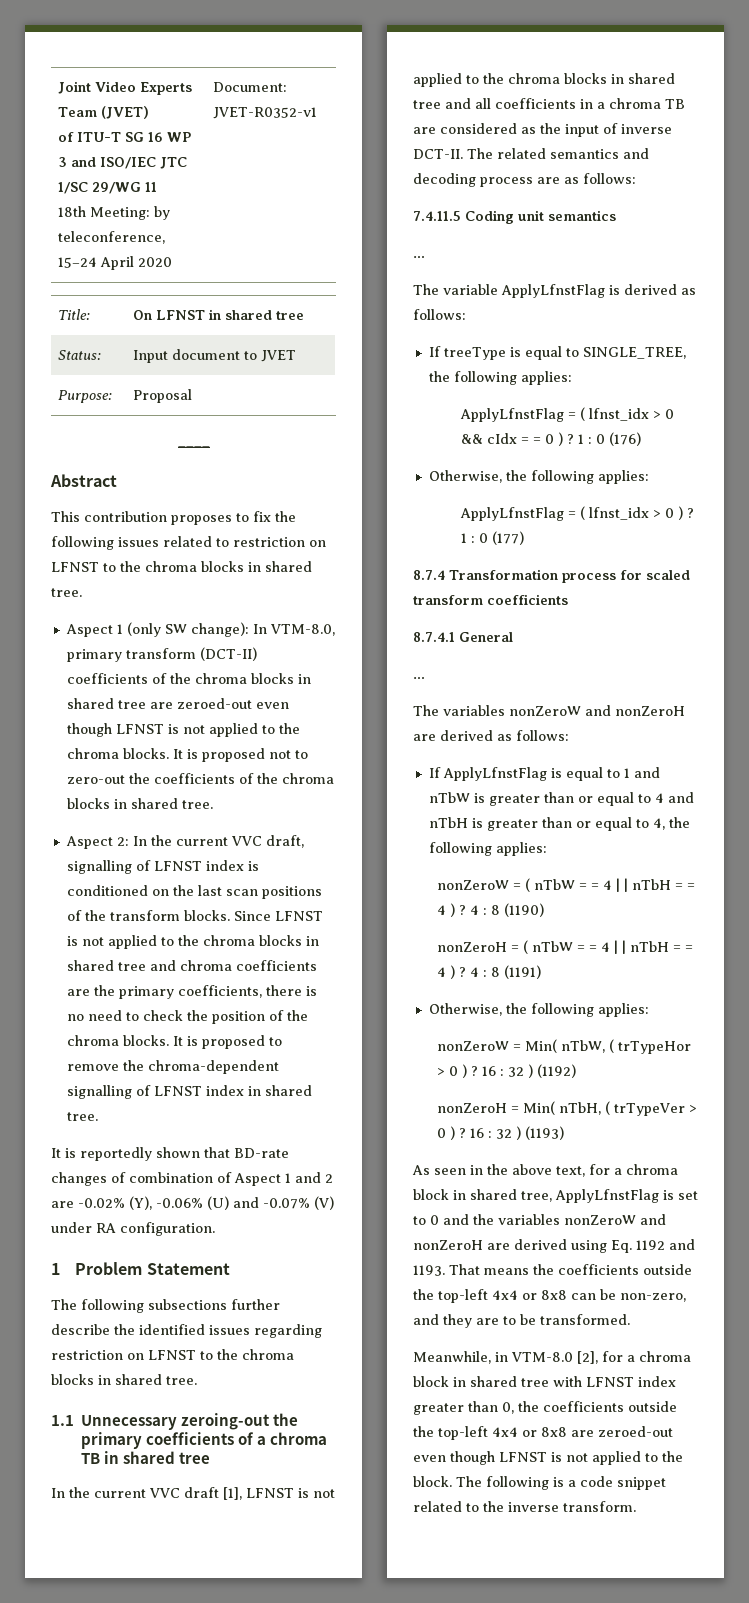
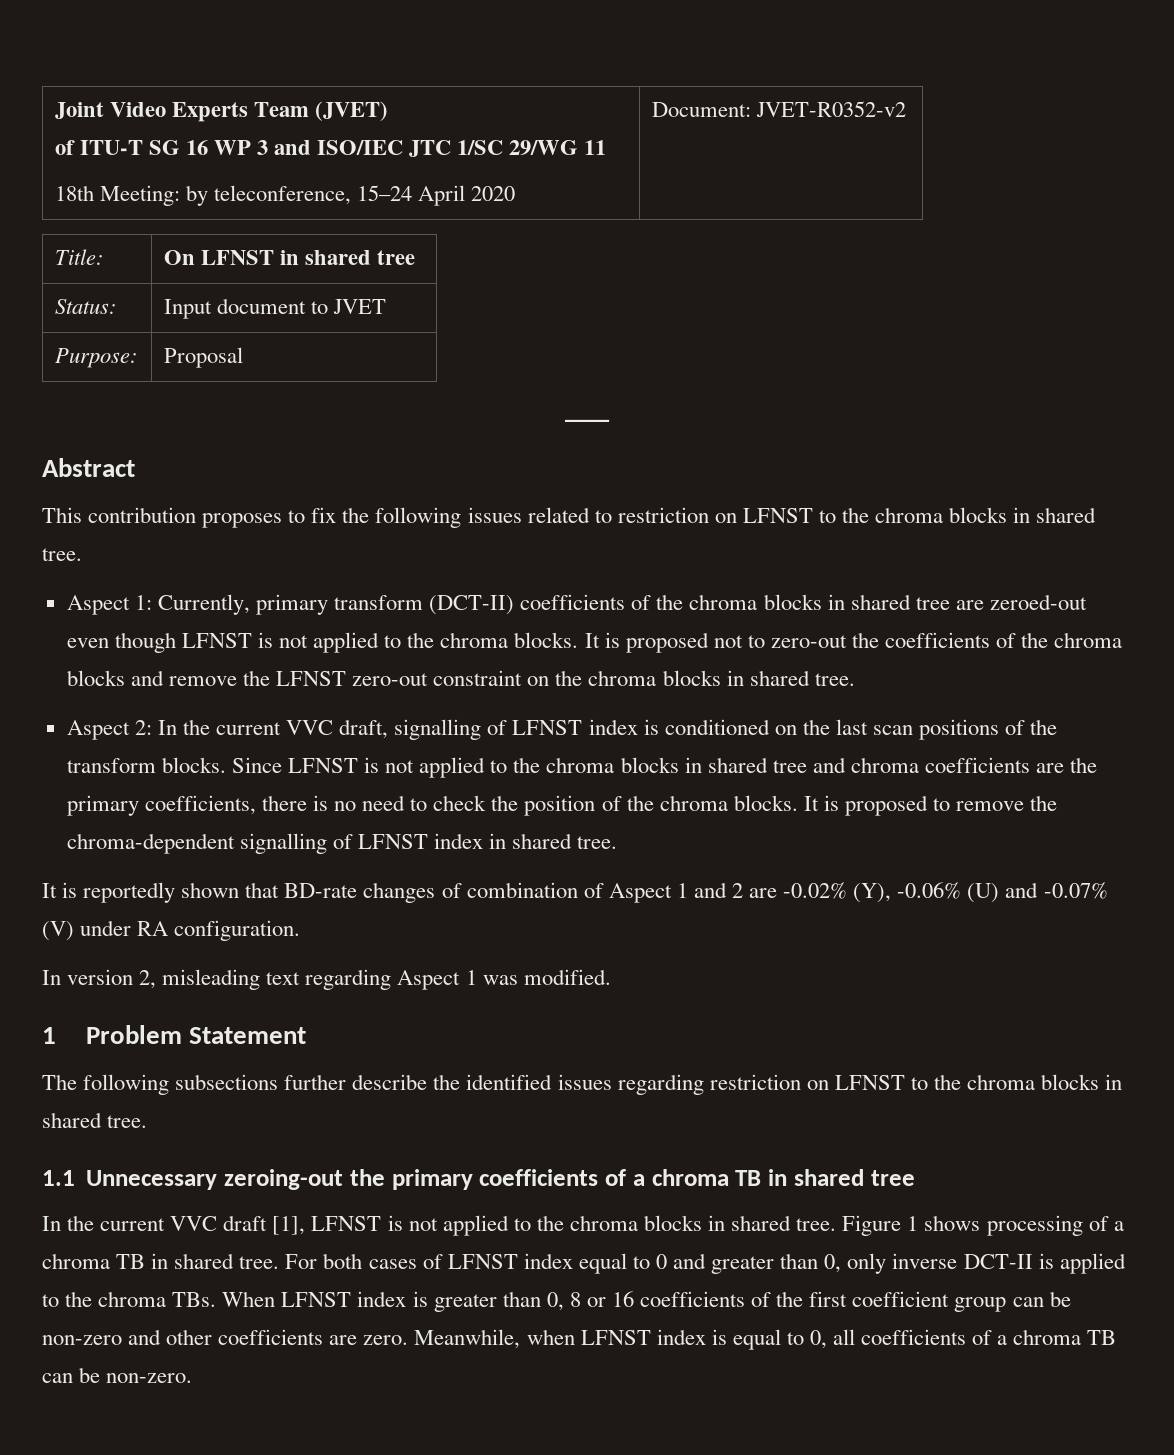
[213,107,318,119] JVET-R0352-v1 -> [755,101,906,117] JVET-R0352-v2
[116,622,335,637] 1 (only SW change): In VTM-8.0, -> [134,594,250,615] 1: Currently,
(110, 803) none -> [130,670,721,686] and remove the LFNST zero-out constraint on the chroma blocks
(215, 1229) none -> [42,969,611,990] // In version 2, misleading text regarding Aspect 1 was modified.
[413,98,685,109] [413,123,672,137] [413,148,649,159] [413,173,636,187] [413,210,616,224] [413,256,425,258] [413,284,696,298] [413,309,466,320] [428,346,686,360] [428,371,572,385] [460,407,675,422] [461,432,642,446] [428,470,649,484] [460,506,695,521] [461,531,525,545] [413,569,690,583] [413,594,568,605] [413,632,513,642] [413,677,425,679] [413,705,685,716] [413,730,569,741] [428,767,660,781] [428,792,694,806] [428,817,690,831] [428,842,547,856] [437,878,696,892] [437,903,545,917] [437,940,694,954] [437,965,542,979] [428,1003,649,1017] [437,1039,692,1054] [437,1064,577,1078] [437,1101,698,1116] [437,1126,565,1140] [412,1164,678,1177] [413,1189,698,1203] [413,1214,666,1225] [413,1239,695,1253] [413,1264,692,1276] [413,1289,686,1303] [413,1314,630,1328] [413,1351,691,1364] [413,1376,676,1387] [413,1401,677,1415] [413,1426,673,1440] [413,1451,683,1465] [413,1476,666,1490] [413,1501,636,1512] tree and all coefficients in a chroma TB are considered as the input of inverse DCT-II. The related semantics and decoding process are as follows: // 7.4.11.5 Coding unit semantics // … // The variable ApplyLfnstFlag is derived as follows: // If treeType is equal to SINGLE_TREE, the following applies: // ApplyLfnstFlag = ( lfnst_idx > 0 && cIdx = = 0 ) ? 1 : 0 (176) // Otherwise, the following applies: // ApplyLfnstFlag = ( lfnst_idx > 0 ) ? 1 : 0 (177) // 8.7.4 Transformation process for scaled transform coefficients // 8.7.4.1 General // … // The variables nonZeroW and nonZeroH are derived as follows: // If ApplyLfnstFlag is equal to 1 and nTbW is greater than or equal to 4 and nTbH is greater than or equal to 4, the following applies: // nonZeroW = ( nTbW = = 4 | | nTbH = = 4 ) ? 4 : 8 (1190) // nonZeroH = ( nTbW = = 4 | | nTbH = = 4 ) ? 4 : 8 (1191) // Otherwise, the following applies: // nonZeroW = Min( nTbW, ( trTypeHor > 0 ) ? 16 : 32 ) (1192) // nonZeroH = Min( nTbH, ( trTypeVer > 0 ) ? 16 : 32 ) (1193) // As seen in the above text, for a chroma block in shared tree, ApplyLfnstFlag is set to 0 and the variables nonZeroW and nonZeroH are derived using Eq. 1192 and 1193. That means the coefficients outside the top-left 4x4 or 8x8 can be non-zero, and they are to be transformed. // Meanwhile, in VTM-8.0 [2], for a chroma block in shared tree with LFNST index greater than 0, the coefficients outside the top-left 4x4 or 8x8 are zeroed-out even though LFNST is not applied to the block. The following is a code snippet related to the inverse transform. -> [796,1215,1124,1236] [42,1253,1126,1274] [42,1291,1071,1312] [42,1329,1117,1350] [42,1367,193,1383] tree. Figure 1 shows processing of a chroma TB in shared tree. For both cases of LFNST index equal to 0 and greater than 0, only inverse DCT-II is applied to the chroma TBs. When LFNST index is greater than 0, 8 or 16 coefficients of the first coefficient group can be non-zero and other coefficients are zero. Meanwhile, when LFNST index is equal to 0, all coefficients of a chroma TB can be non-zero.

